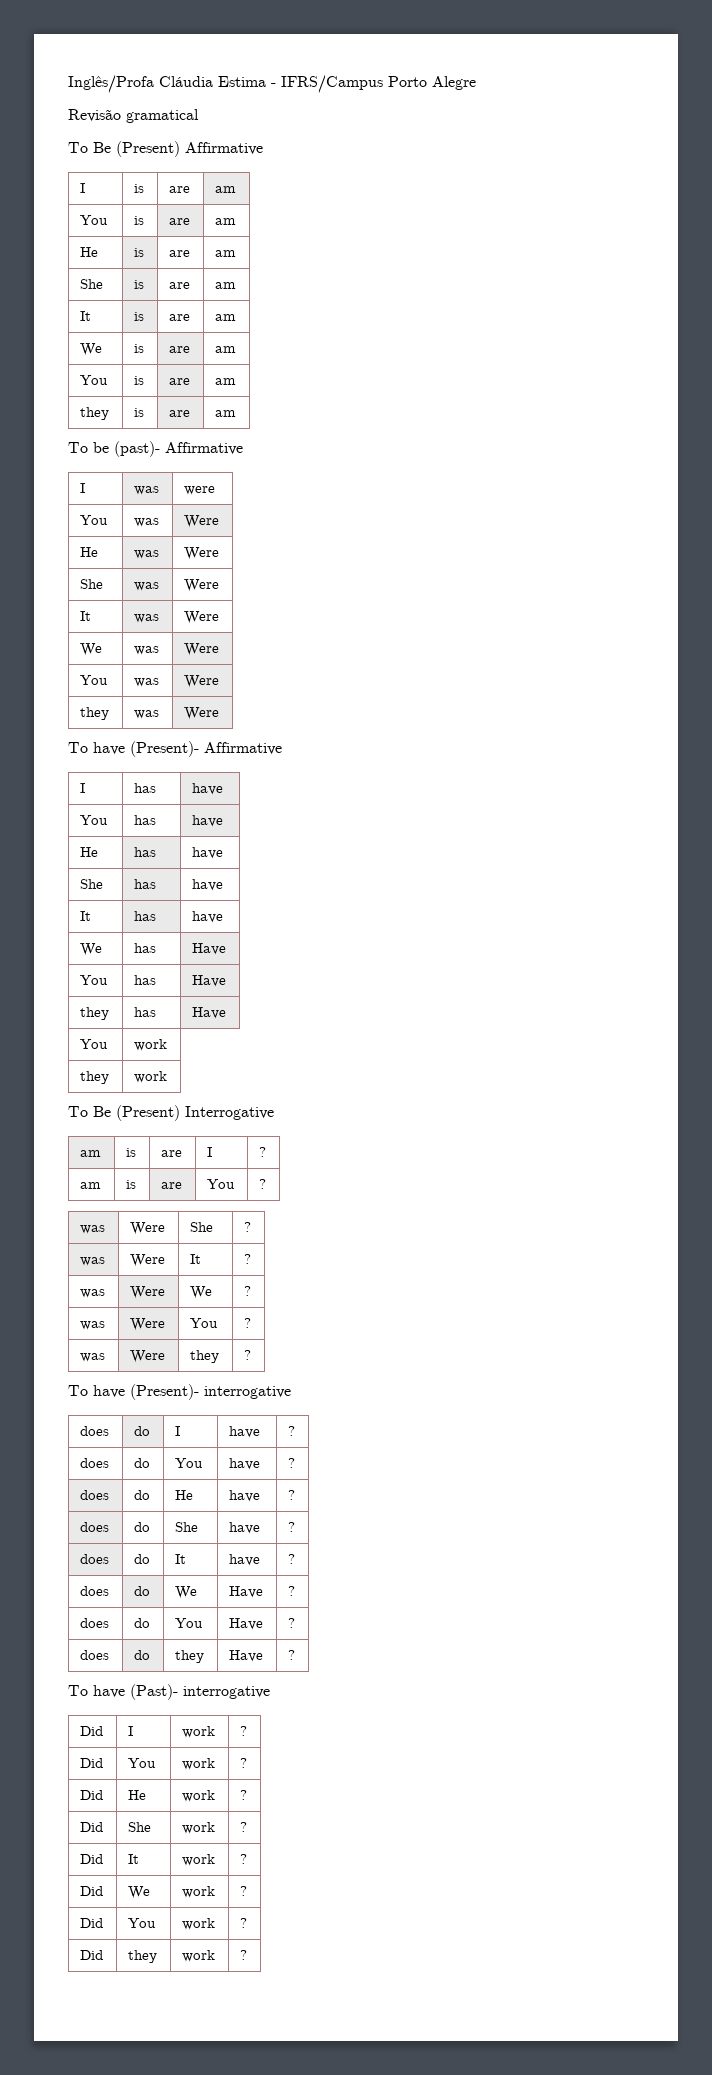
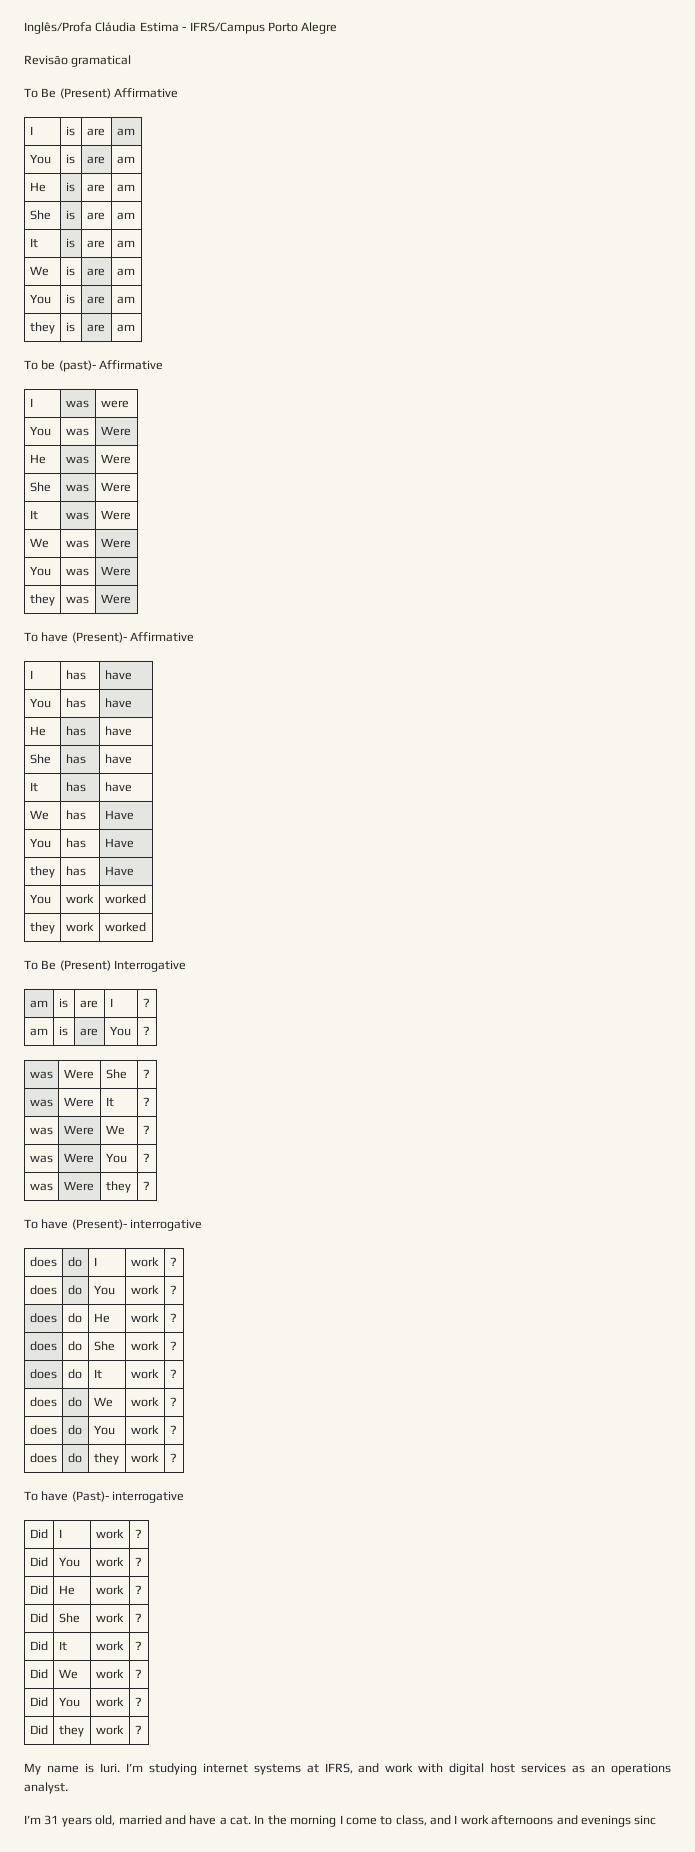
[80,1071,110,1084] [134,1071,168,1083] // they | work -> [104,894,146,904] [29,922,55,934] [65,922,94,932] [104,922,146,932] | worked // they | work | worked
[229,1426,261,1438] [288,1426,296,1436] [80,1458,110,1468] [134,1458,151,1468] [175,1458,204,1468] [229,1458,261,1470] have | ? // does | do | You | have -> [130,1257,159,1267] [169,1257,177,1266] [29,1285,57,1295] [67,1285,82,1295] [93,1285,115,1295] [130,1285,159,1295] work | ? // does | do | You | work
[229,1490,261,1502] have -> [130,1313,159,1323] work
[229,1522,261,1534] have -> [130,1341,159,1351] work
[229,1554,261,1566] have -> [130,1369,159,1379] work
[229,1586,264,1598] [288,1586,296,1596] [80,1618,110,1628] [134,1618,151,1628] [175,1618,204,1628] [229,1618,264,1630] Have | ? // does | do | You | Have -> [130,1397,159,1407] [169,1397,177,1406] [29,1425,57,1435] [67,1425,82,1435] [93,1425,115,1435] [130,1425,159,1435] work | ? // does | do | You | work
[229,1650,264,1662] Have -> [130,1453,159,1463] work
(248, 1955) none -> [24,1763,672,1775] [24,1782,68,1794] [24,1815,657,1827] // My name is Iuri. I’m studying internet systems at IFRS, and work with digital host services as an operations analyst. // I’m 31 years old, married and have a cat. In the morning I come to class, and I work afternoons and evenings sinc

